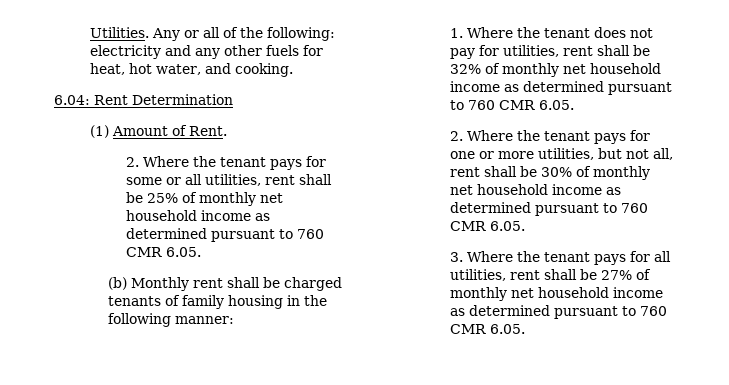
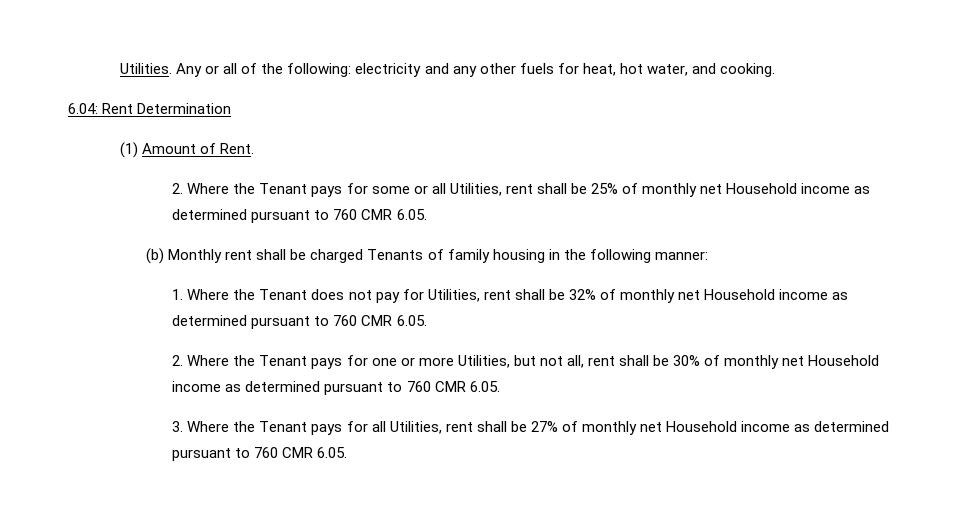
[219,157,266,167] tenant -> [259,183,308,194] Tenant
[204,174,261,186] utilities, -> [449,183,502,196] Utilities,
[125,210,197,221] household -> [726,183,798,194] Household
[107,296,161,306] tenants -> [367,249,424,260] Tenants
[543,28,590,38] tenant -> [259,289,308,300] Tenant
[502,45,559,57] utilities, -> [427,289,480,302] Utilities,
[589,63,661,74] household -> [704,289,776,300] Household
[543,131,590,141] tenant -> [259,355,308,366] Tenant
[537,148,594,160] utilities, -> [457,355,510,368] Utilities,
[476,184,548,195] household -> [808,355,880,366] Household
[543,252,590,262] tenant -> [259,421,308,432] Tenant
[449,269,506,281] utilities, -> [389,421,442,434] Utilities,
[537,287,609,298] household -> [665,421,737,432] Household

